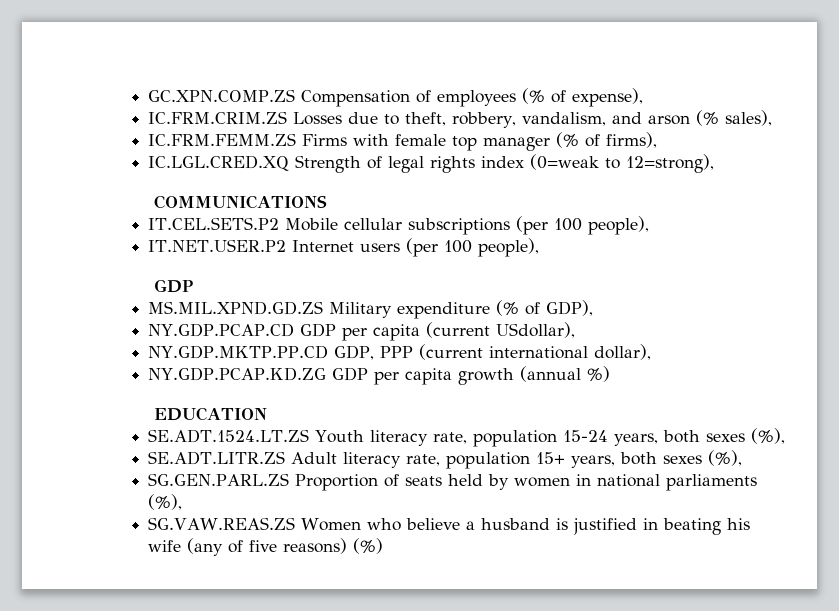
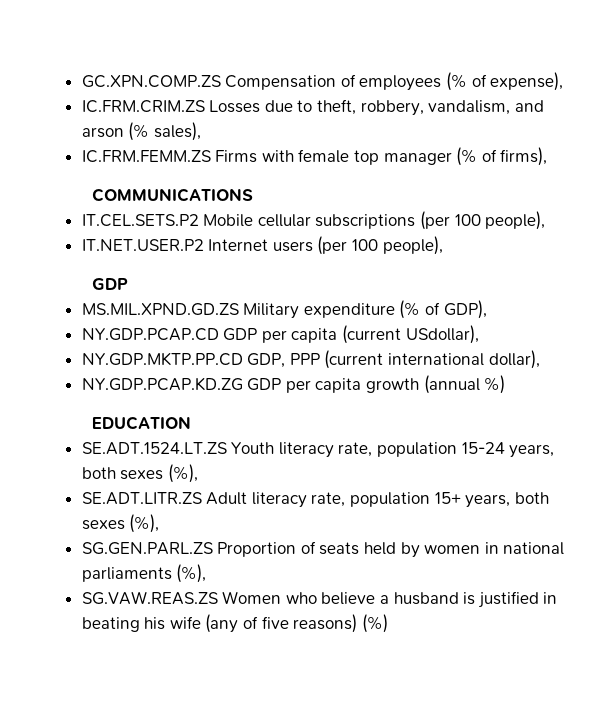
[148,154,715,173] // IC.LGL.CRED.XQ Strength of legal rights index (0=weak to 12=strong), -> (548, 156) none

